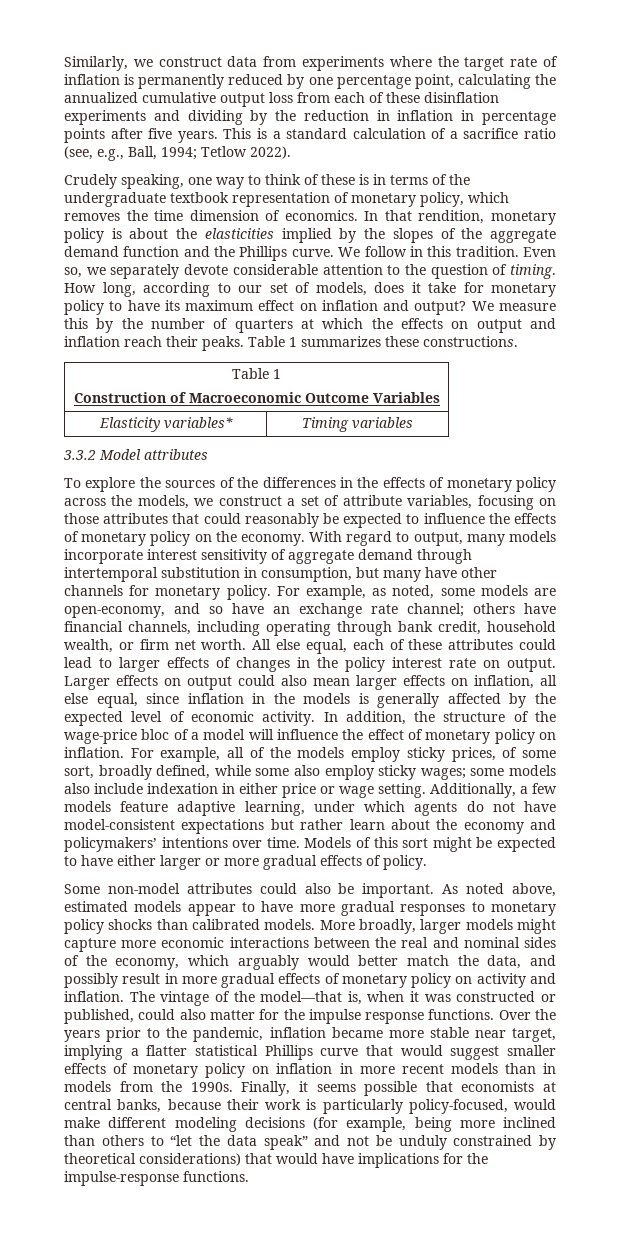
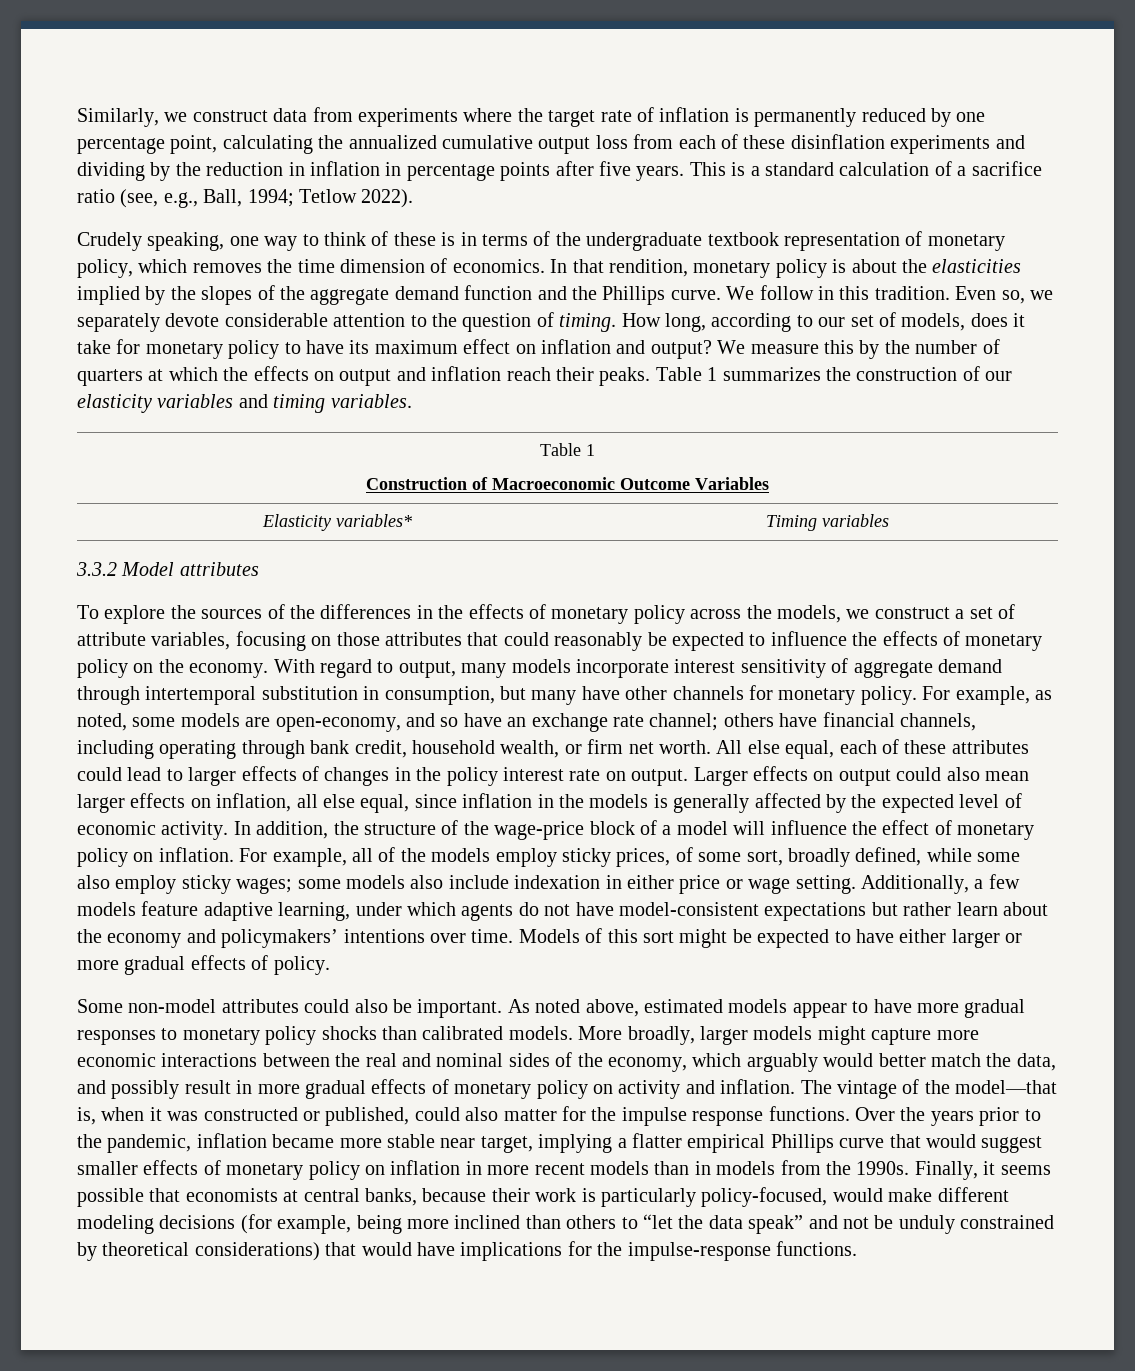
[385,336,518,347] these constructions. -> [825,366,1013,381] [77,394,412,413] the construction of our elasticity variables and timing variables.
[141,729,170,740] bloc -> [589,821,635,835] block
[195,1045,258,1056] statistical -> [687,1134,766,1153] empirical

